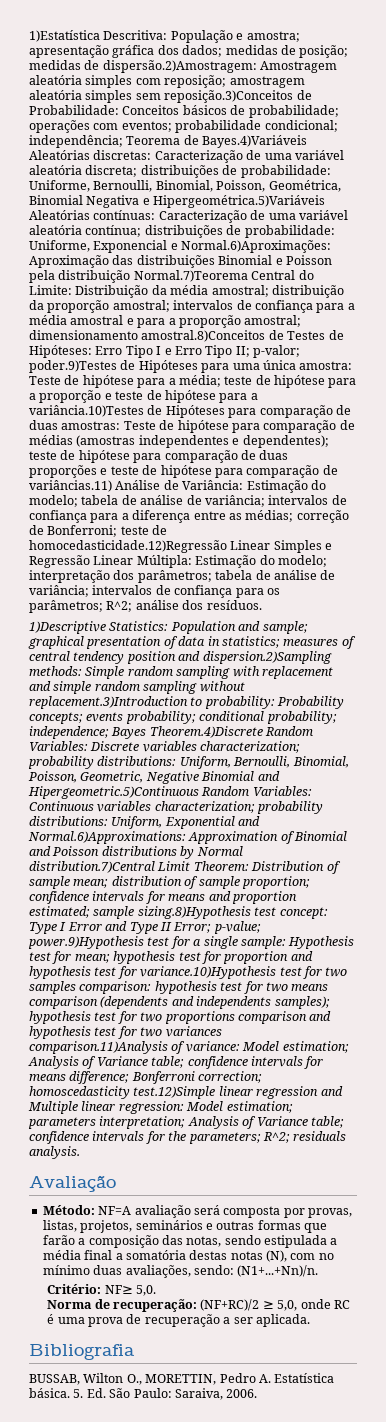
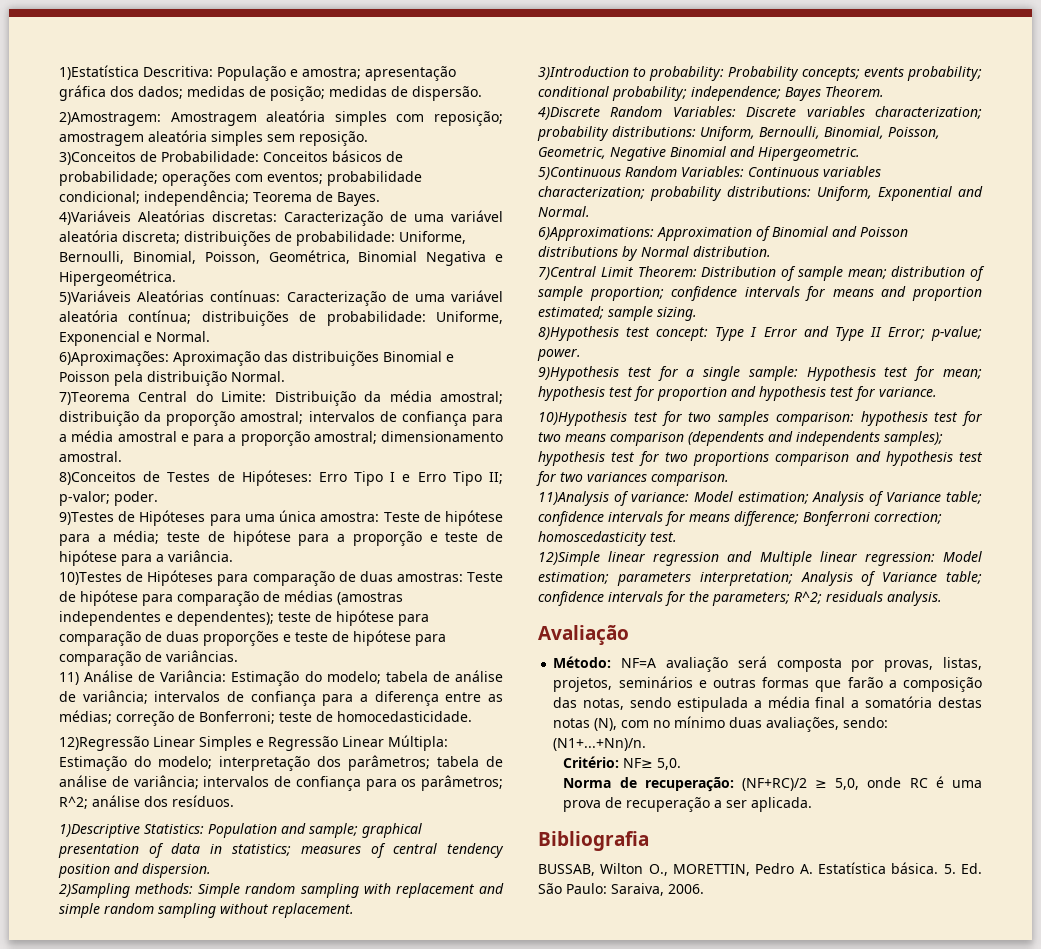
[102,60,257,73] dispersão.2)Amostragem: -> [412,86,482,101] [59,112,161,126] dispersão. // 2)Amostragem:
[164,90,294,103] reposição.3)Conceitos -> [299,131,368,146] [59,151,136,165] reposição. // 3)Conceitos
[202,135,308,148] Bayes.4)Variáveis -> [337,192,380,206] [59,210,131,225] Bayes. // 4)Variáveis
[153,195,326,208] Hipergeométrica.5)Variáveis -> [59,270,176,286] [59,290,131,305] Hipergeométrica. // 5)Variáveis
[181,240,332,253] Normal.6)Aproximações: -> [156,331,210,342] [59,351,169,366] Normal. // 6)Aproximações:
[133,270,248,282] Normal.7)Teorema -> [231,371,285,382] [59,392,130,405] Normal. // 7)Teorema
[141,330,266,342] amostral.8)Conceitos -> [59,451,122,462] [59,471,136,485] amostral. // 8)Conceitos
[29,360,117,373] poder.9)Testes -> [114,491,158,506] [59,512,114,525] poder. // 9)Testes
[29,405,144,417] variância.10)Testes -> [168,550,233,562] [59,572,122,585] variância. // 10)Testes
[29,480,112,492] variâncias.11) -> [166,650,238,662] [59,672,79,685] variâncias. // 11)
[29,540,227,553] homocedasticidade.12)Regressão -> [337,711,472,722] [59,736,149,751] homocedasticidade. // 12)Regressão
[202,651,332,664] dispersion.2)Sampling -> [142,863,211,878] [59,883,130,898] dispersion. // 2)Sampling
[29,696,188,709] replacement.3)Introduction -> [272,903,354,918] [538,66,629,80] replacement. // 3)Introduction
[149,726,263,738] Theorem.4)Discrete -> [825,86,884,97] [538,107,600,120] Theorem. // 4)Discrete
[28,786,199,799] Hipergeometric.5)Continuous -> [758,147,860,161] [538,167,621,180] Hipergeometric. // 5)Continuous
[28,831,186,844] Normal.6)Approximations: -> [538,206,590,217] [538,227,654,241] Normal. // 6)Approximations:
[29,861,155,873] distribution.7)Central -> [693,246,771,257] [538,266,596,280] distribution. // 7)Central
[137,906,251,919] sizing.8)Hypothesis -> [657,307,697,321] [538,326,619,341] sizing. // 8)Hypothesis
[28,936,144,949] power.9)Hypothesis -> [537,348,581,361] [538,366,619,381] power. // 9)Hypothesis
[140,966,277,979] variance.10)Hypothesis -> [879,387,937,397] [538,411,627,426] variance. // 10)Hypothesis
[29,1041,168,1054] comparison.11)Analysis -> [651,472,729,486] [538,491,609,506] comparison. // 11)Analysis
[133,1086,216,1099] test.12)Simple -> [650,532,677,542] [538,551,600,566] test. // 12)Simple

